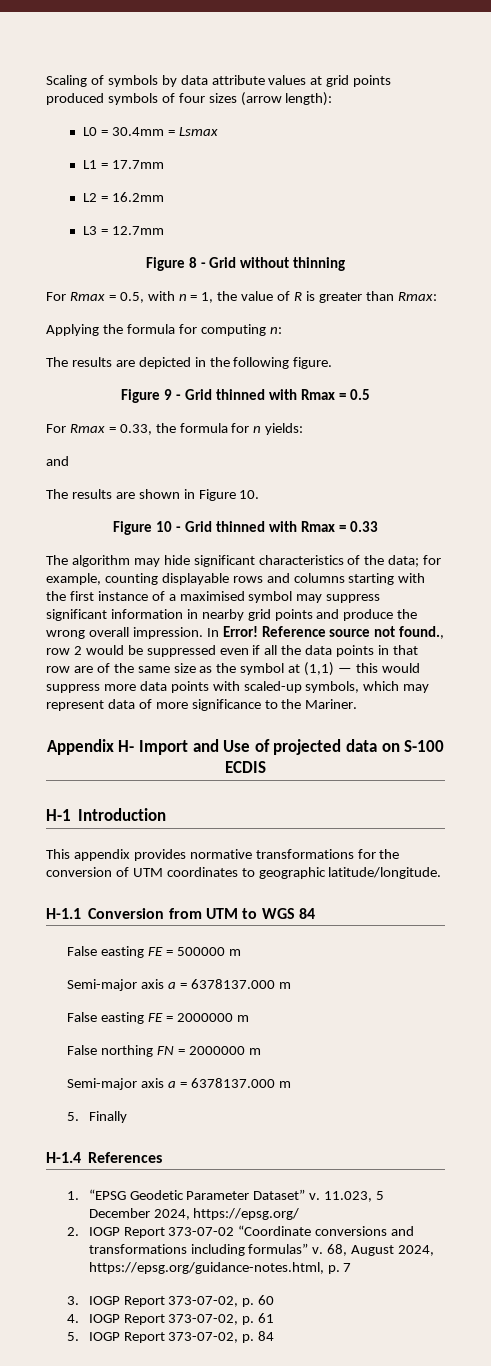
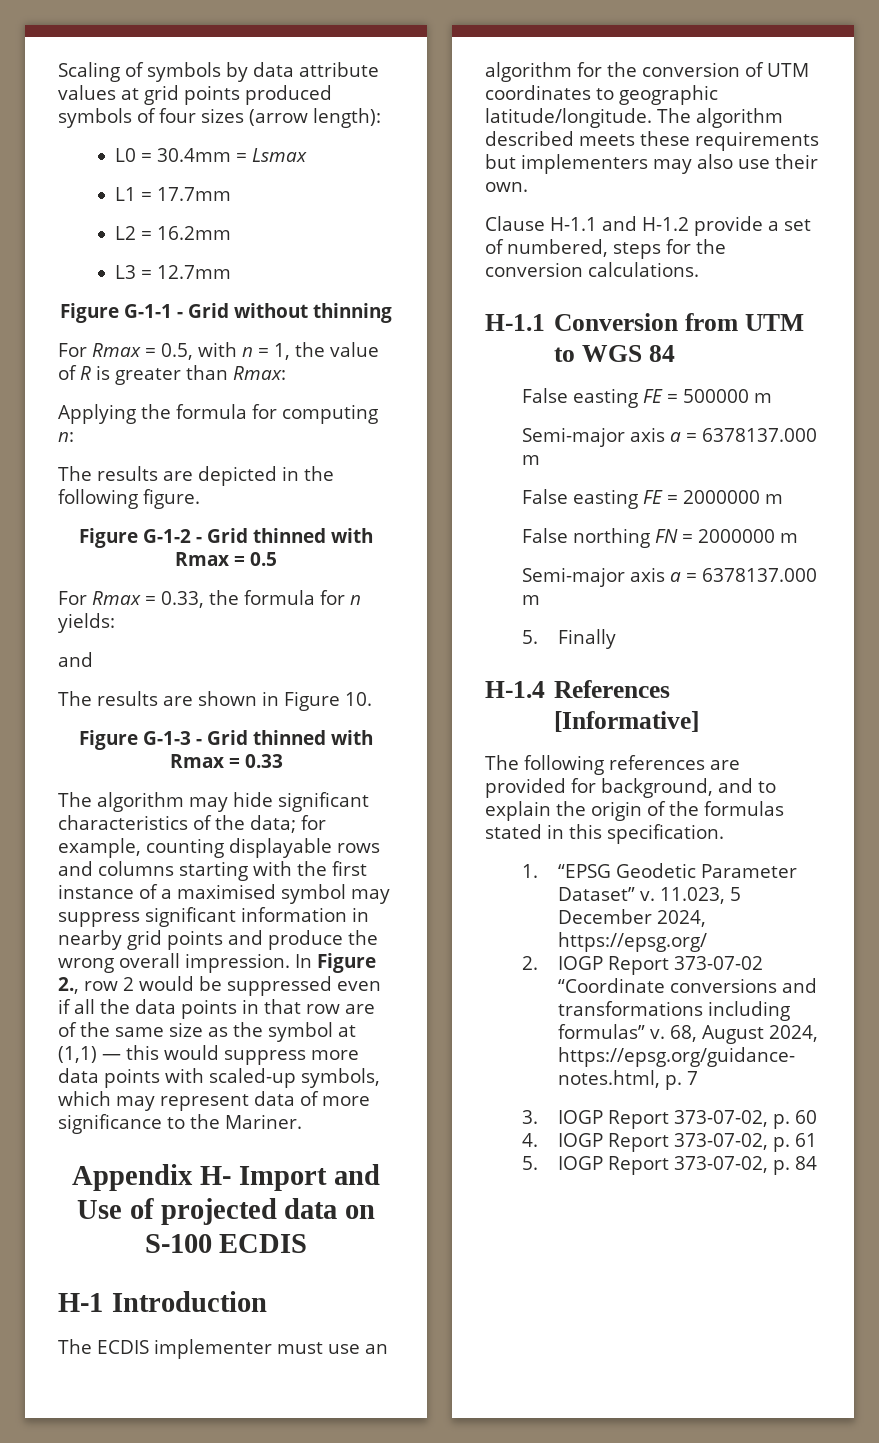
[188,257,197,268] 8 -> [124,304,172,318] G-1-1
[164,389,173,400] 9 -> [143,529,191,543] G-1-2
[156,521,173,532] 10 -> [143,731,191,745] G-1-3
[222,626,445,639] Error! Reference source not found., -> [317,953,376,973] [58,977,79,994] Figure 2.,
[46,849,354,861] This appendix provides normative transformations -> [58,1339,388,1359] [485,62,572,82] The ECDIS implementer must use an algorithm
(442, 873) none -> [657,108,783,128] [485,131,819,151] [485,154,818,174] [485,182,528,192] [485,216,811,236] [485,239,726,259] [485,262,699,277] The algorithm described meets these requirements but implementers may also use their own. // Clause H-1.1 and H-1.2 provide a set of numbered, steps for the conversion calculations.
(163, 1157) none -> [554,711,700,732] [485,755,740,775] [485,778,776,798] [485,801,784,821] [485,824,724,844] [Informative] // The following references are provided for background, and to explain the origin of the formulas stated in this specification.

